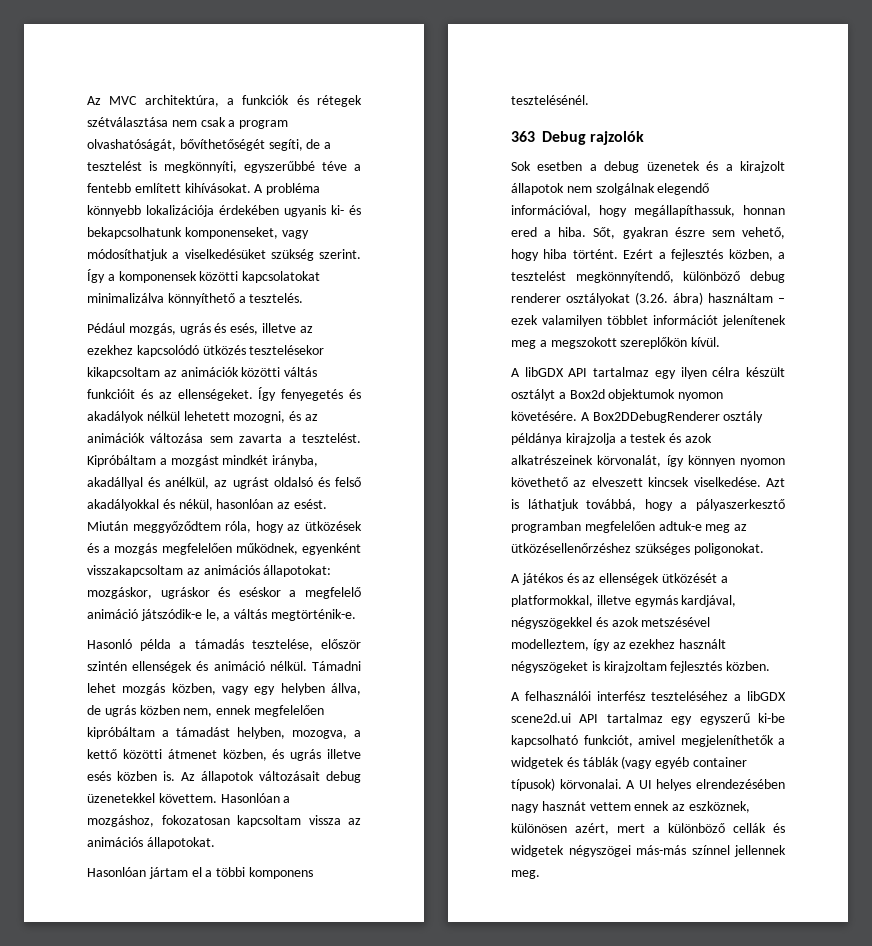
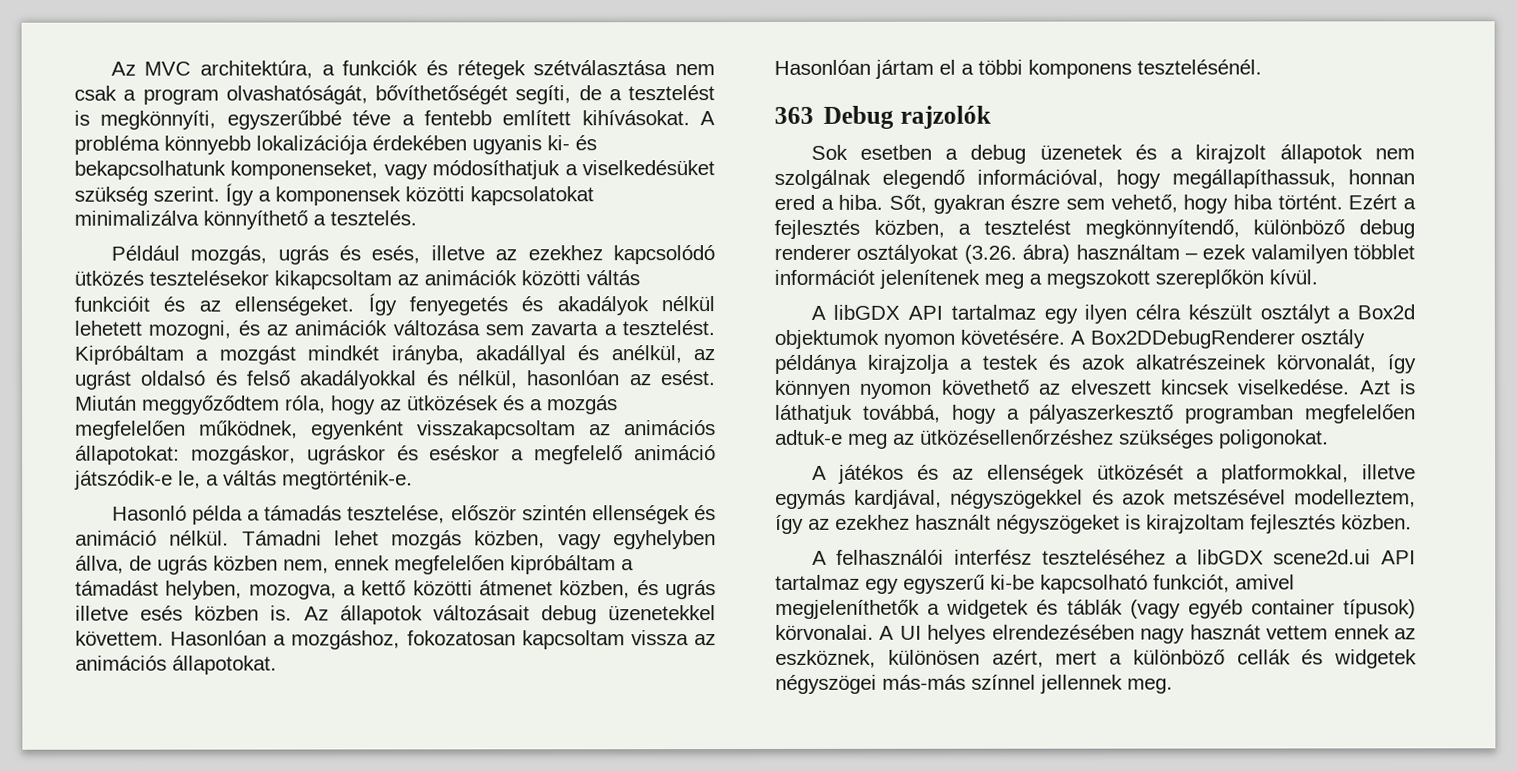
[87,323,125,333] Pédául -> [110,245,180,261] Például
[178,499,213,511] nékül, -> [457,370,518,389] nélkül,
[254,683,325,695] egy helyben -> [613,530,716,550] egyhelyben

